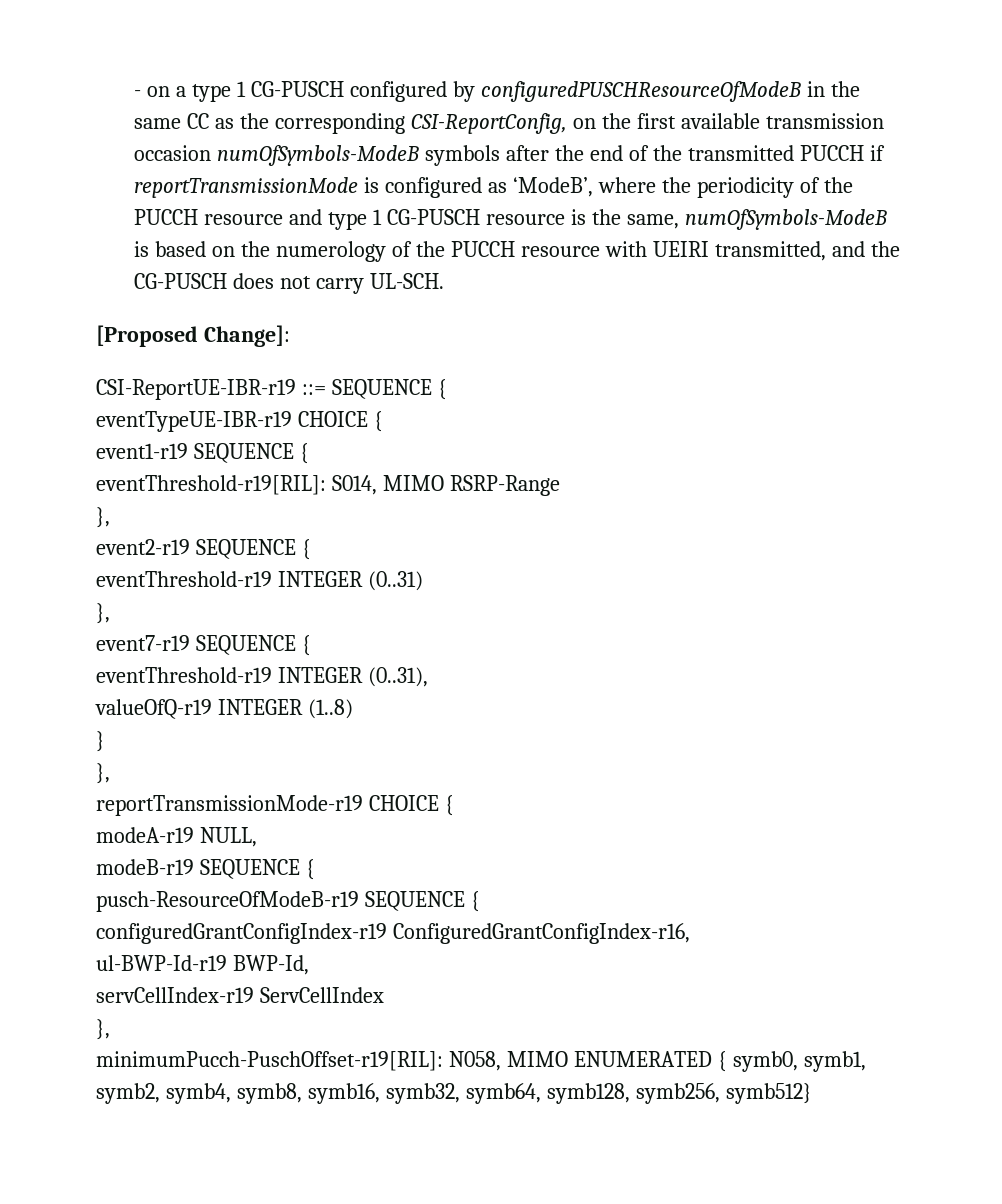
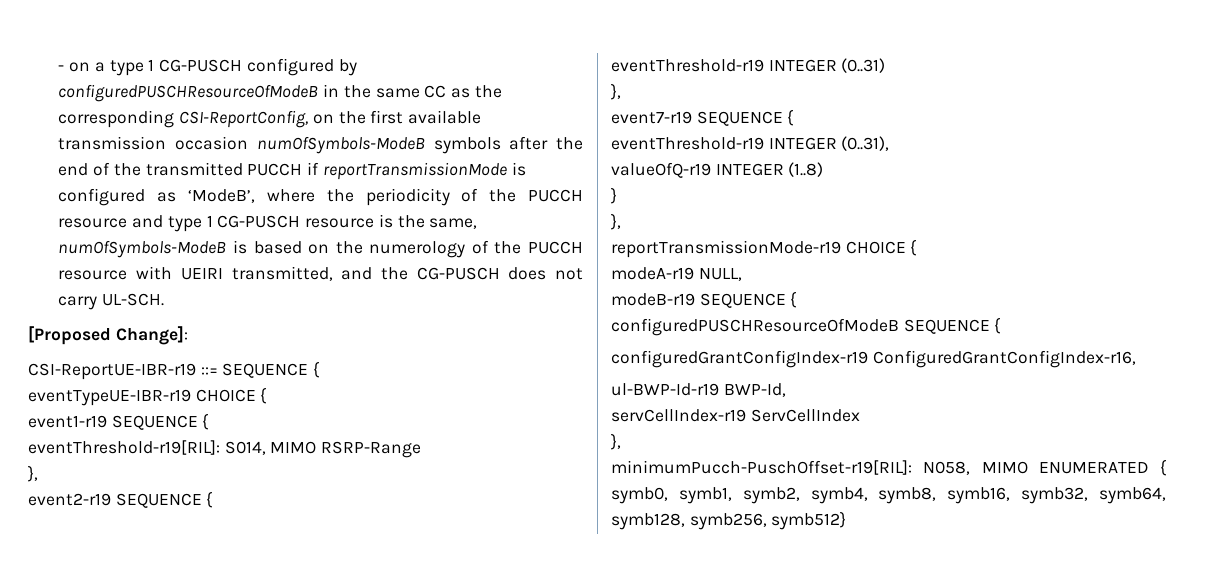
[96,891,359,912] pusch-ResourceOfModeB-r19 -> [611,318,899,336] configuredPUSCHResourceOfModeB

